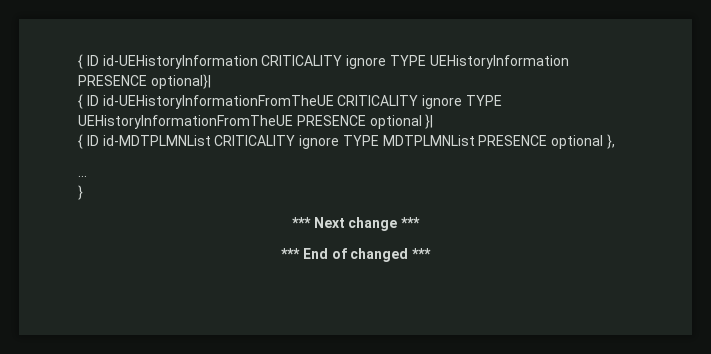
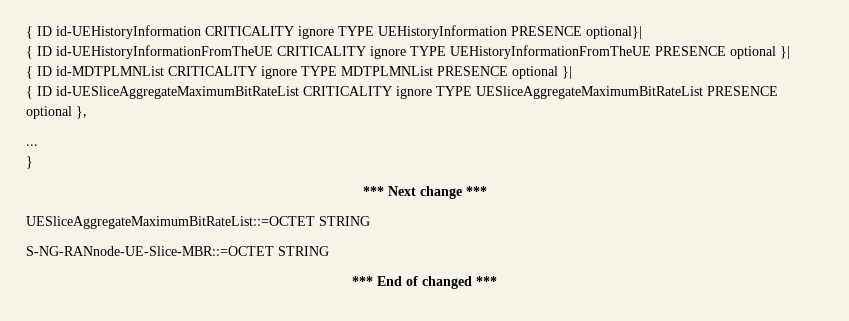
(604, 142) none -> [562,66,572,79] [26,86,778,99] [26,106,72,119] }| // { ID id-UESliceAggregateMaximumBitRateList CRITICALITY ignore TYPE UESliceAggregateMaximumBitRateList PRESENCE optional
(421, 222) none -> [26,216,370,229] [26,246,329,256] // UESliceAggregateMaximumBitRateList::=OCTET STRING // S-NG-RANnode-UE-Slice-MBR::=OCTET STRING

